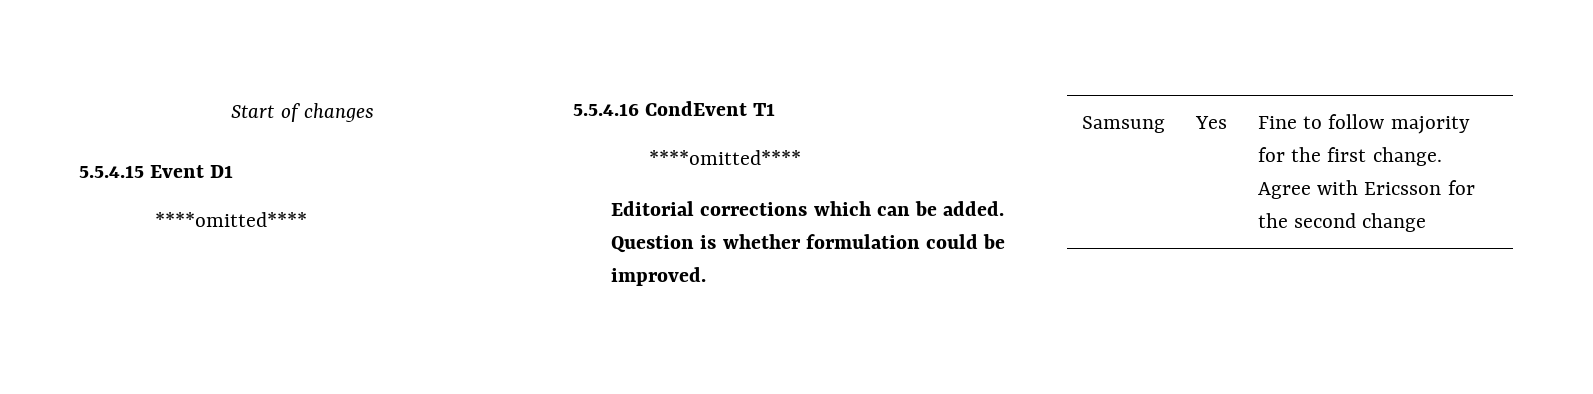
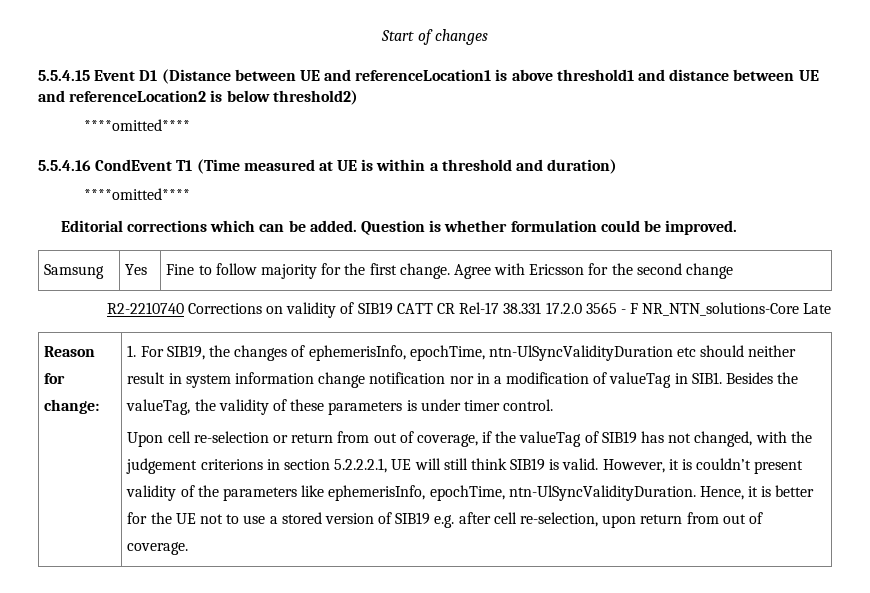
[155,212,308,227] [573,101,776,116] // ****omitted**** // 5.5.4.16 CondEvent T1 -> [161,69,819,84] [38,90,358,105] [83,119,190,131] [38,159,618,174] (Distance between UE and referenceLocation1 is above threshold1 and distance between UE and referenceLocation2 is below threshold2) // ****omitted**** // 5.5.4.16 CondEvent T1 (Time measured at UE is within a threshold and duration)
(1427, 222) none -> [106,302,832,318] [44,346,96,357] [44,373,66,384] [44,399,100,414] [127,345,797,361] [127,372,799,388] [126,399,554,415] [127,431,812,447] [126,458,804,474] [126,485,815,501] [127,512,763,528] [127,542,189,555] // R2-2210740 Corrections on validity of SIB19 CATT CR Rel-17 38.331 17.2.0 3565 - F NR_NTN_solutions-Core Late // Reason for change: | 1. For SIB19, the changes of ephemerisInfo, epochTime, ntn-UlSyncValidityDuration etc should neither result in system information change notification nor in a modification of valueTag in SIB1. Besides the valueTag, the validity of these parameters is under timer control. // Upon cell re-selection or return from out of coverage, if the valueTag of SIB19 has not changed, with the judgement criterions in section 5.2.2.2.1, UE will still think SIB19 is valid. However, it is couldn’t present validity of the parameters like ephemerisInfo, epochTime, ntn-UlSyncValidityDuration. Hence, it is better for the UE not to use a stored version of SIB19 e.g. after cell re-selection, upon return from out of coverage.

